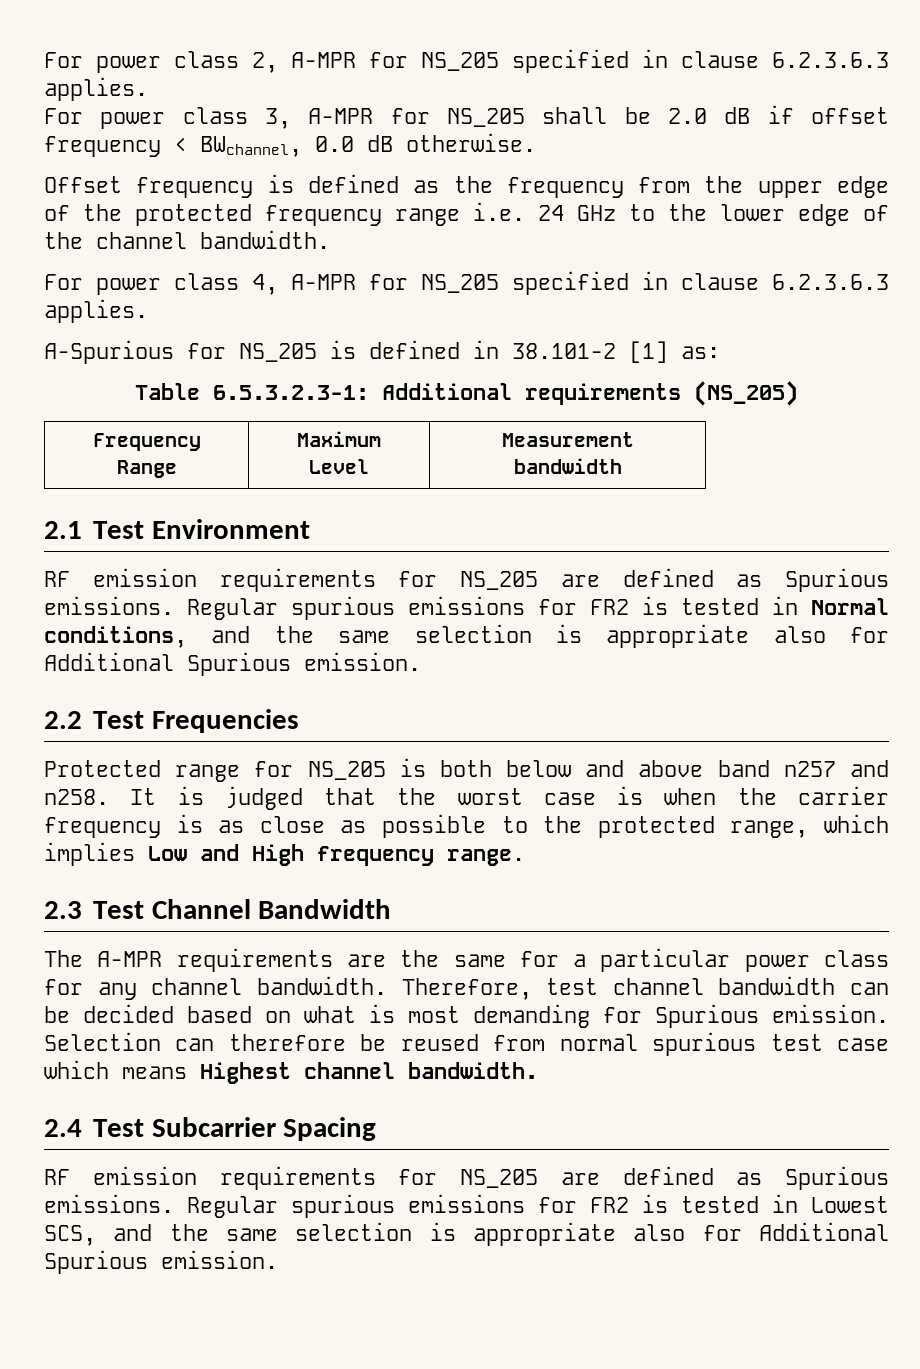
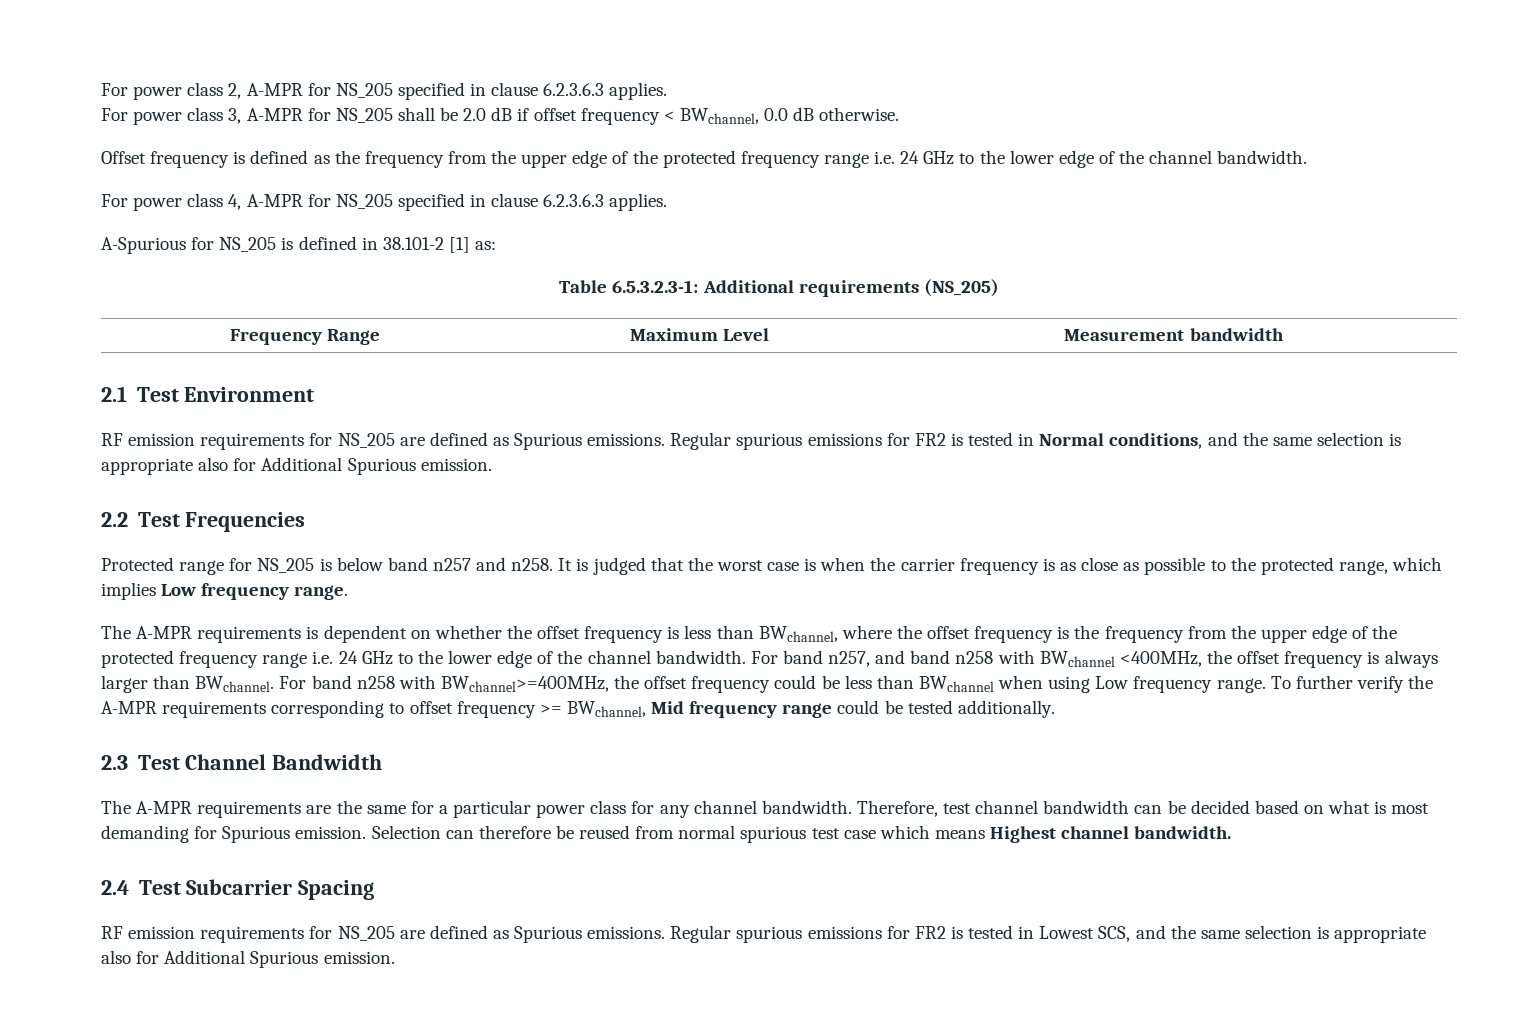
[439,760,704,777] both below and above -> [336,557,383,571] below
[200,844,525,866] and High frequency range. -> [201,583,349,600] [101,625,1398,643] [101,650,1438,668] [101,675,1434,693] [101,700,1055,718] frequency range. // The A-MPR requirements is dependent on whether the offset frequency is less than BWchannel, where the offset frequency is the frequency from the upper edge of the protected frequency range i.e. 24 GHz to the lower edge of the channel bandwidth. For band n257, and band n258 with BWchannel <400MHz, the offset frequency is always larger than BWchannel. For band n258 with BWchannel>=400MHz, the offset frequency could be less than BWchannel when using Low frequency range. To further verify the A-MPR requirements corresponding to offset frequency >= BWchannel, Mid frequency range could be tested additionally.

